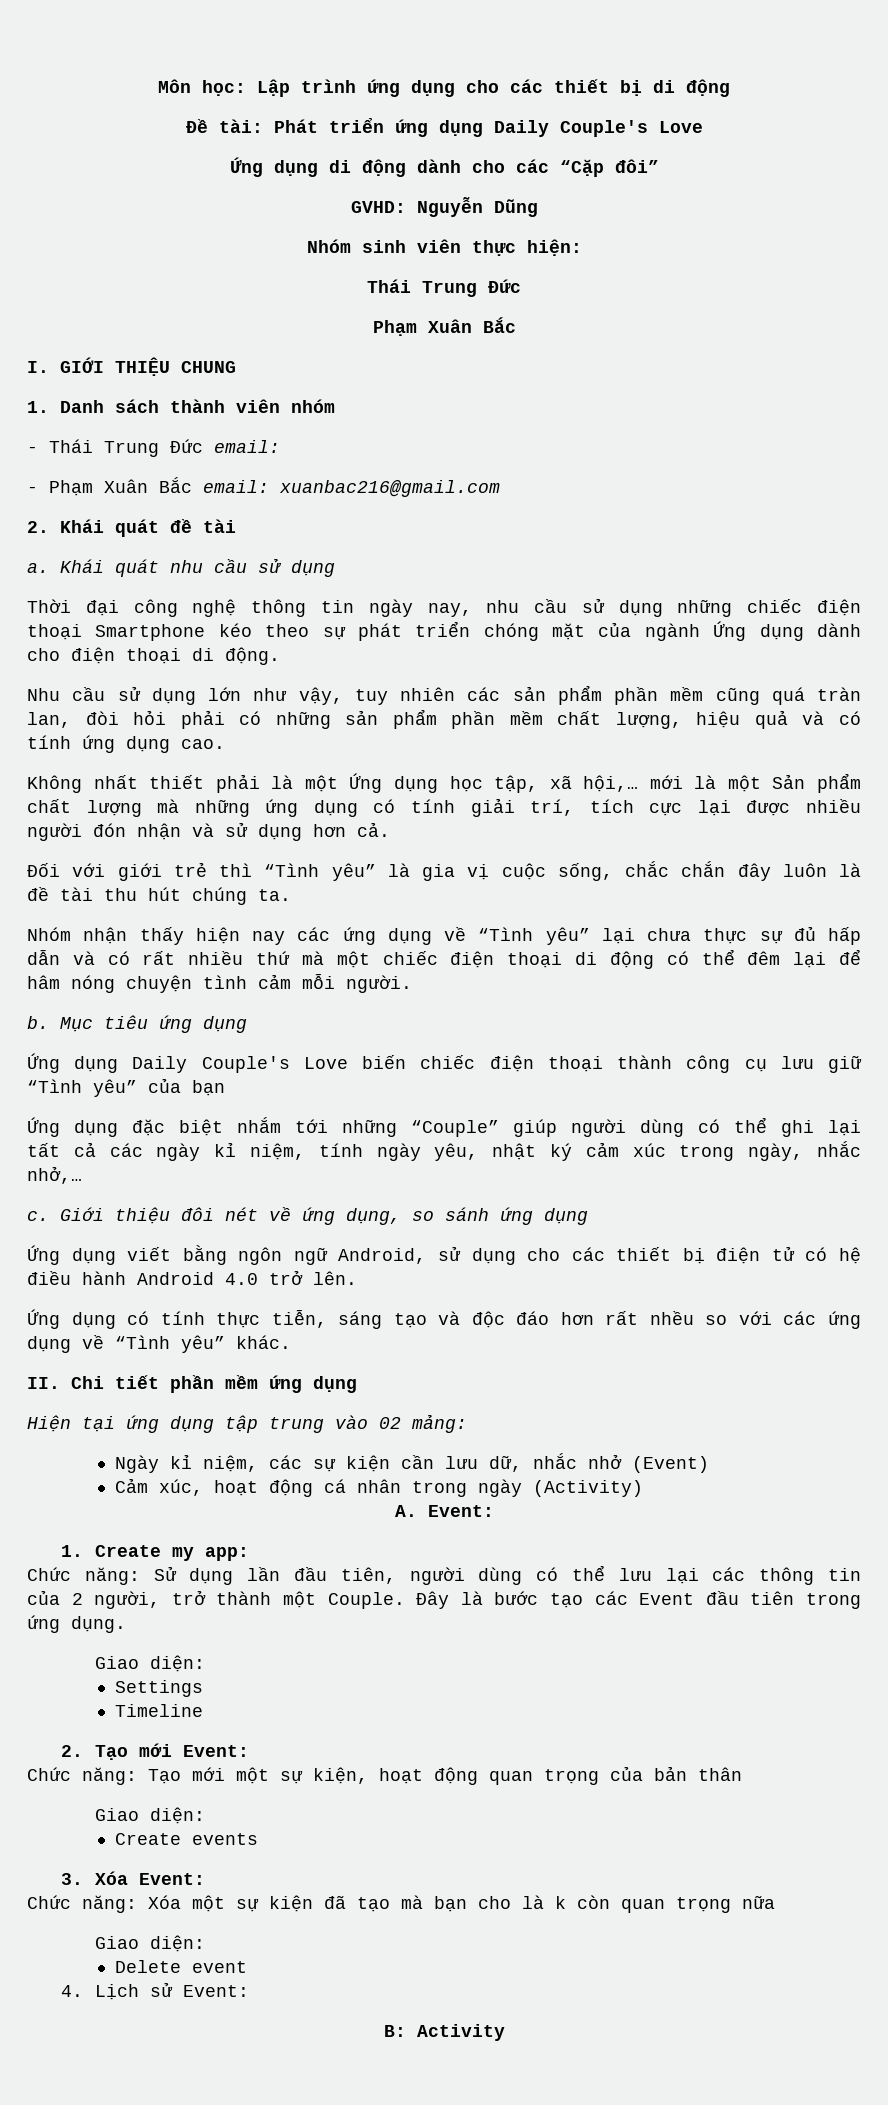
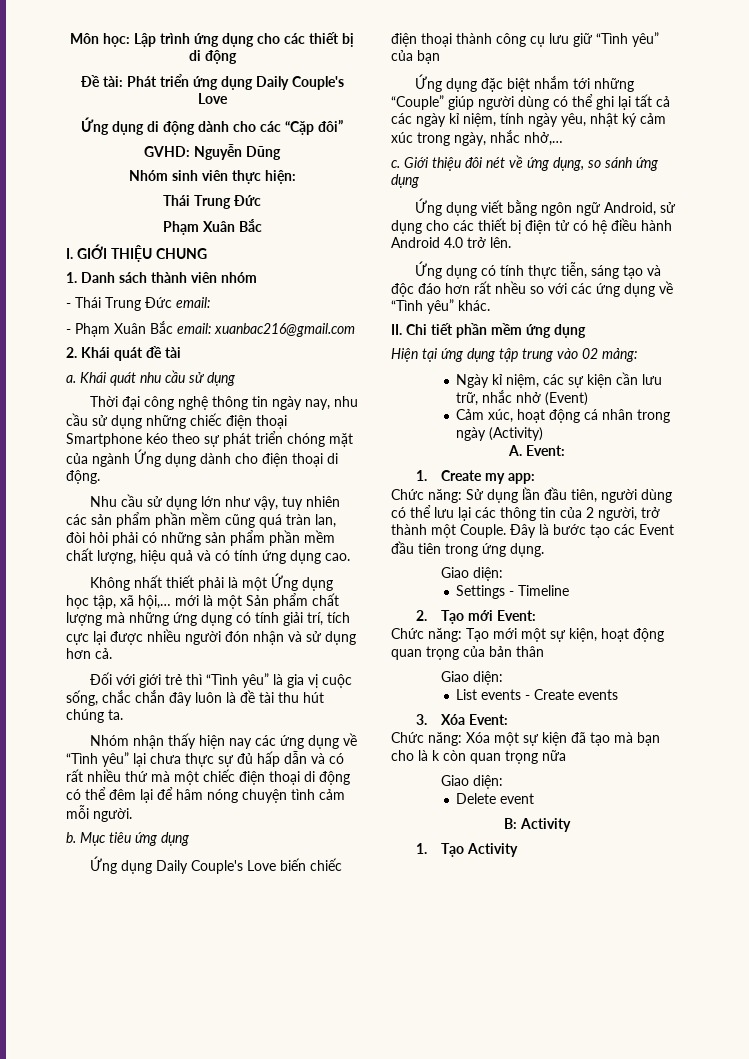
[488,1455,522,1472] dữ, -> [456,392,479,406] trữ,
(203, 1688) // -> [509,591,515,596] -
(205, 1815) none -> [456,689,531,700] List events -
[60,1982,249,2000] // 4. Lịch sử Event: -> (535, 798) none
(505, 2032) none -> [416,843,519,857] // 1. Tạo Activity

